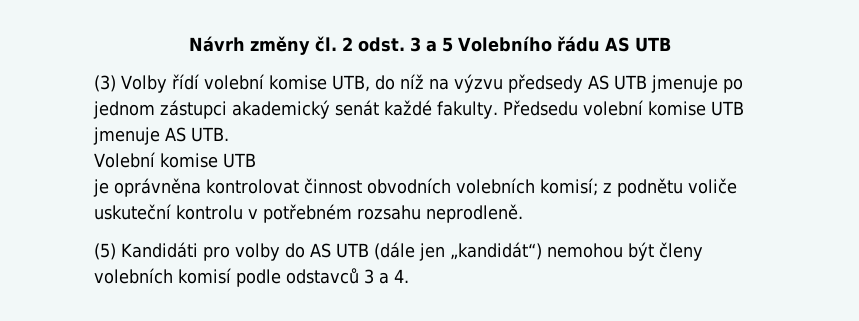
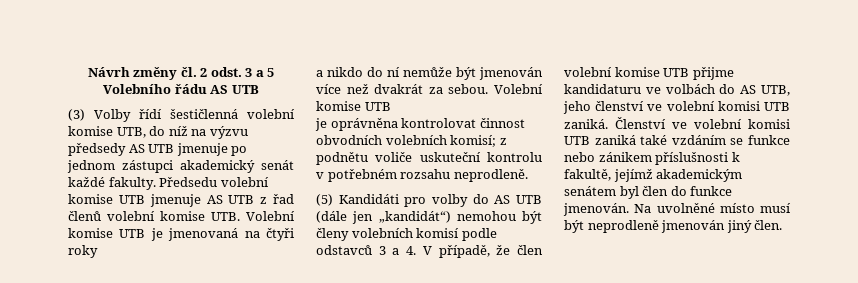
(199, 82) none -> [170,109,238,119] šestičlenná
[191,127,229,142] UTB. // -> [228,194,295,204] [68,211,295,221] [68,228,294,241] [68,245,98,258] [316,67,543,80] [316,84,489,94] UTB z řad členů volební komise UTB. Volební komise UTB je jmenovaná na čtyři roky // a nikdo do ní nemůže být jmenován více než dvakrát za sebou.
(409, 276) none -> [422,245,543,258] [564,67,734,80] [564,84,790,96] [563,101,790,114] [564,117,790,129] [564,135,790,145] [564,152,740,165] [564,169,743,182] [564,186,733,199] [563,203,791,216] [564,220,783,233] V případě, že člen volební komise UTB přijme kandidaturu ve volbách do AS UTB, jeho členství ve volební komisi UTB zaniká. Členství ve volební komisi UTB zaniká také vzdáním se funkce nebo zánikem příslušnosti k fakultě, jejímž akademickým senátem byl člen do funkce jmenován. Na uvolněné místo musí být neprodleně jmenován jiný člen.

